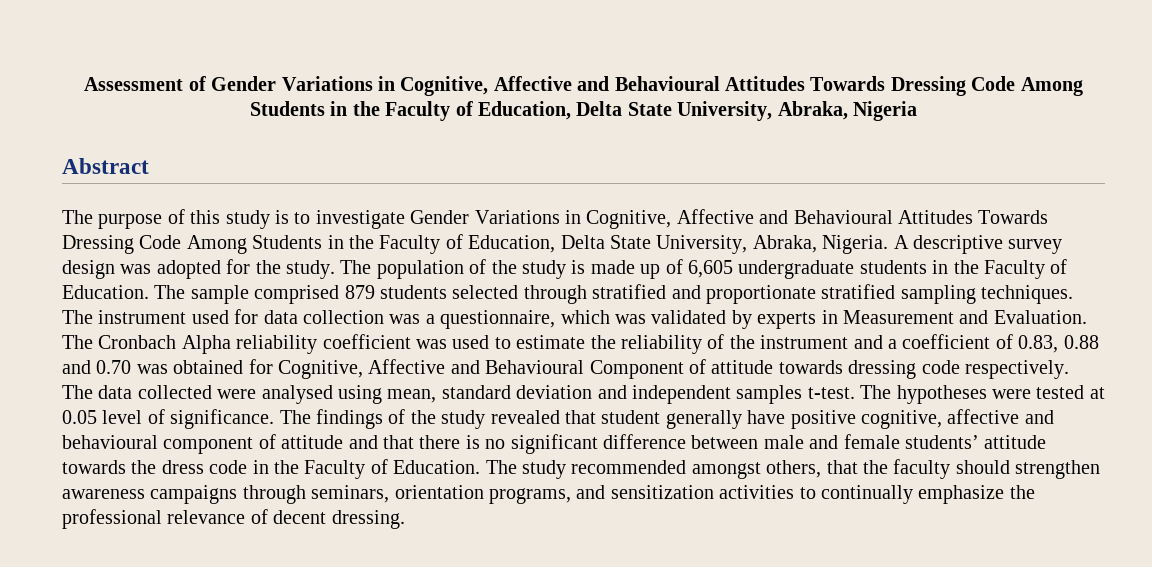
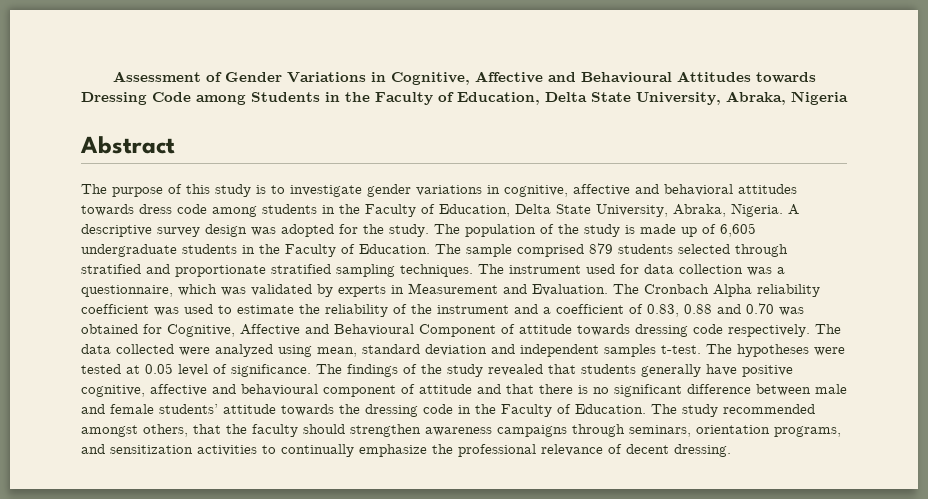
[810,76,1083,96] Towards Dressing Code Among -> [755,72,816,83] [81,92,246,105] towards Dressing Code among
[410,209,1049,229] [62,235,323,254] Gender Variations in Cognitive, Affective and Behavioural Attitudes Towards Dressing Code Among Students -> [367,184,797,197] [81,204,317,217] gender variations in cognitive, affective and behavioral attitudes towards dress code among students
[261,385,333,404] analysed -> [215,344,273,357] analyzed
[601,410,661,424] student -> [581,364,636,374] students
[161,460,204,474] dress -> [365,404,418,417] dressing

